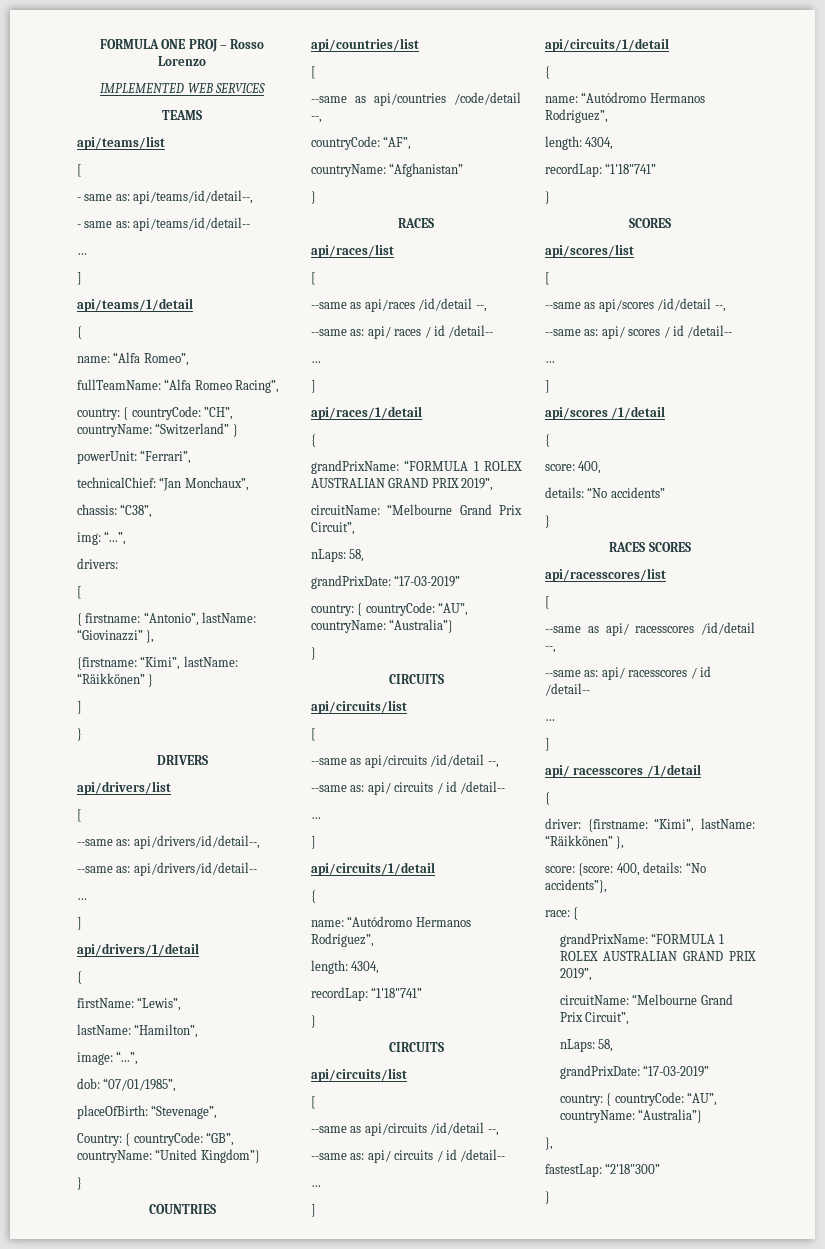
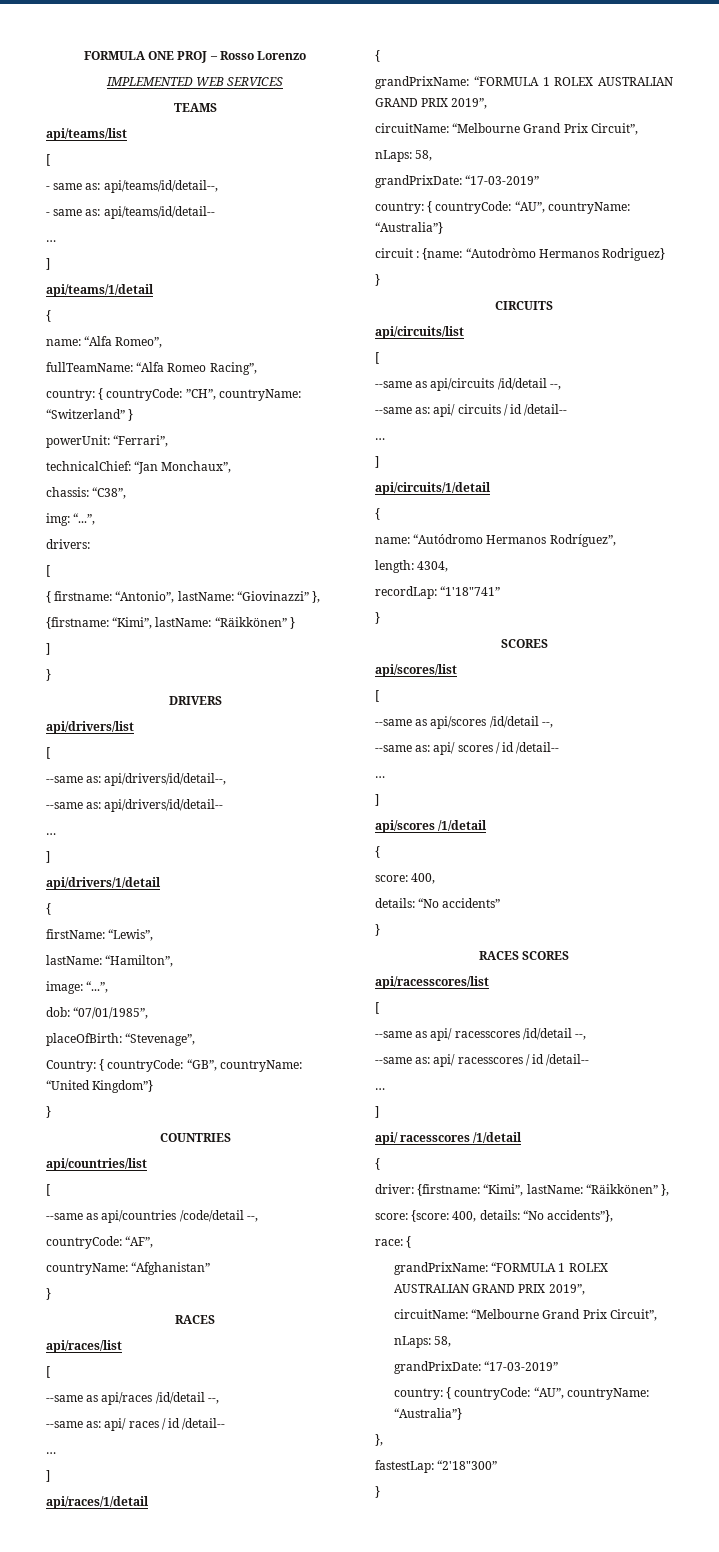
[311,647,316,660] [388,674,444,684] [311,700,407,714] [311,728,316,741] [311,754,499,768] [311,781,506,795] [311,817,321,819] [311,836,316,849] [311,862,435,876] [311,890,316,903] [311,916,471,927] [311,933,374,947] [311,960,380,974] [311,987,423,1001] } // CIRCUITS // api/circuits/list // [ // --same as api/circuits /id/detail --, // --same as: api/ circuits / id /detail-- // … // ] // api/circuits/1/detail // { // name: “Autódromo Hermanos Rodríguez”, // length: 4304, // recordLap: “1'18"741” -> [375,248,666,261] circuit : {name: “Autodròmo Hermanos Rodriguez}

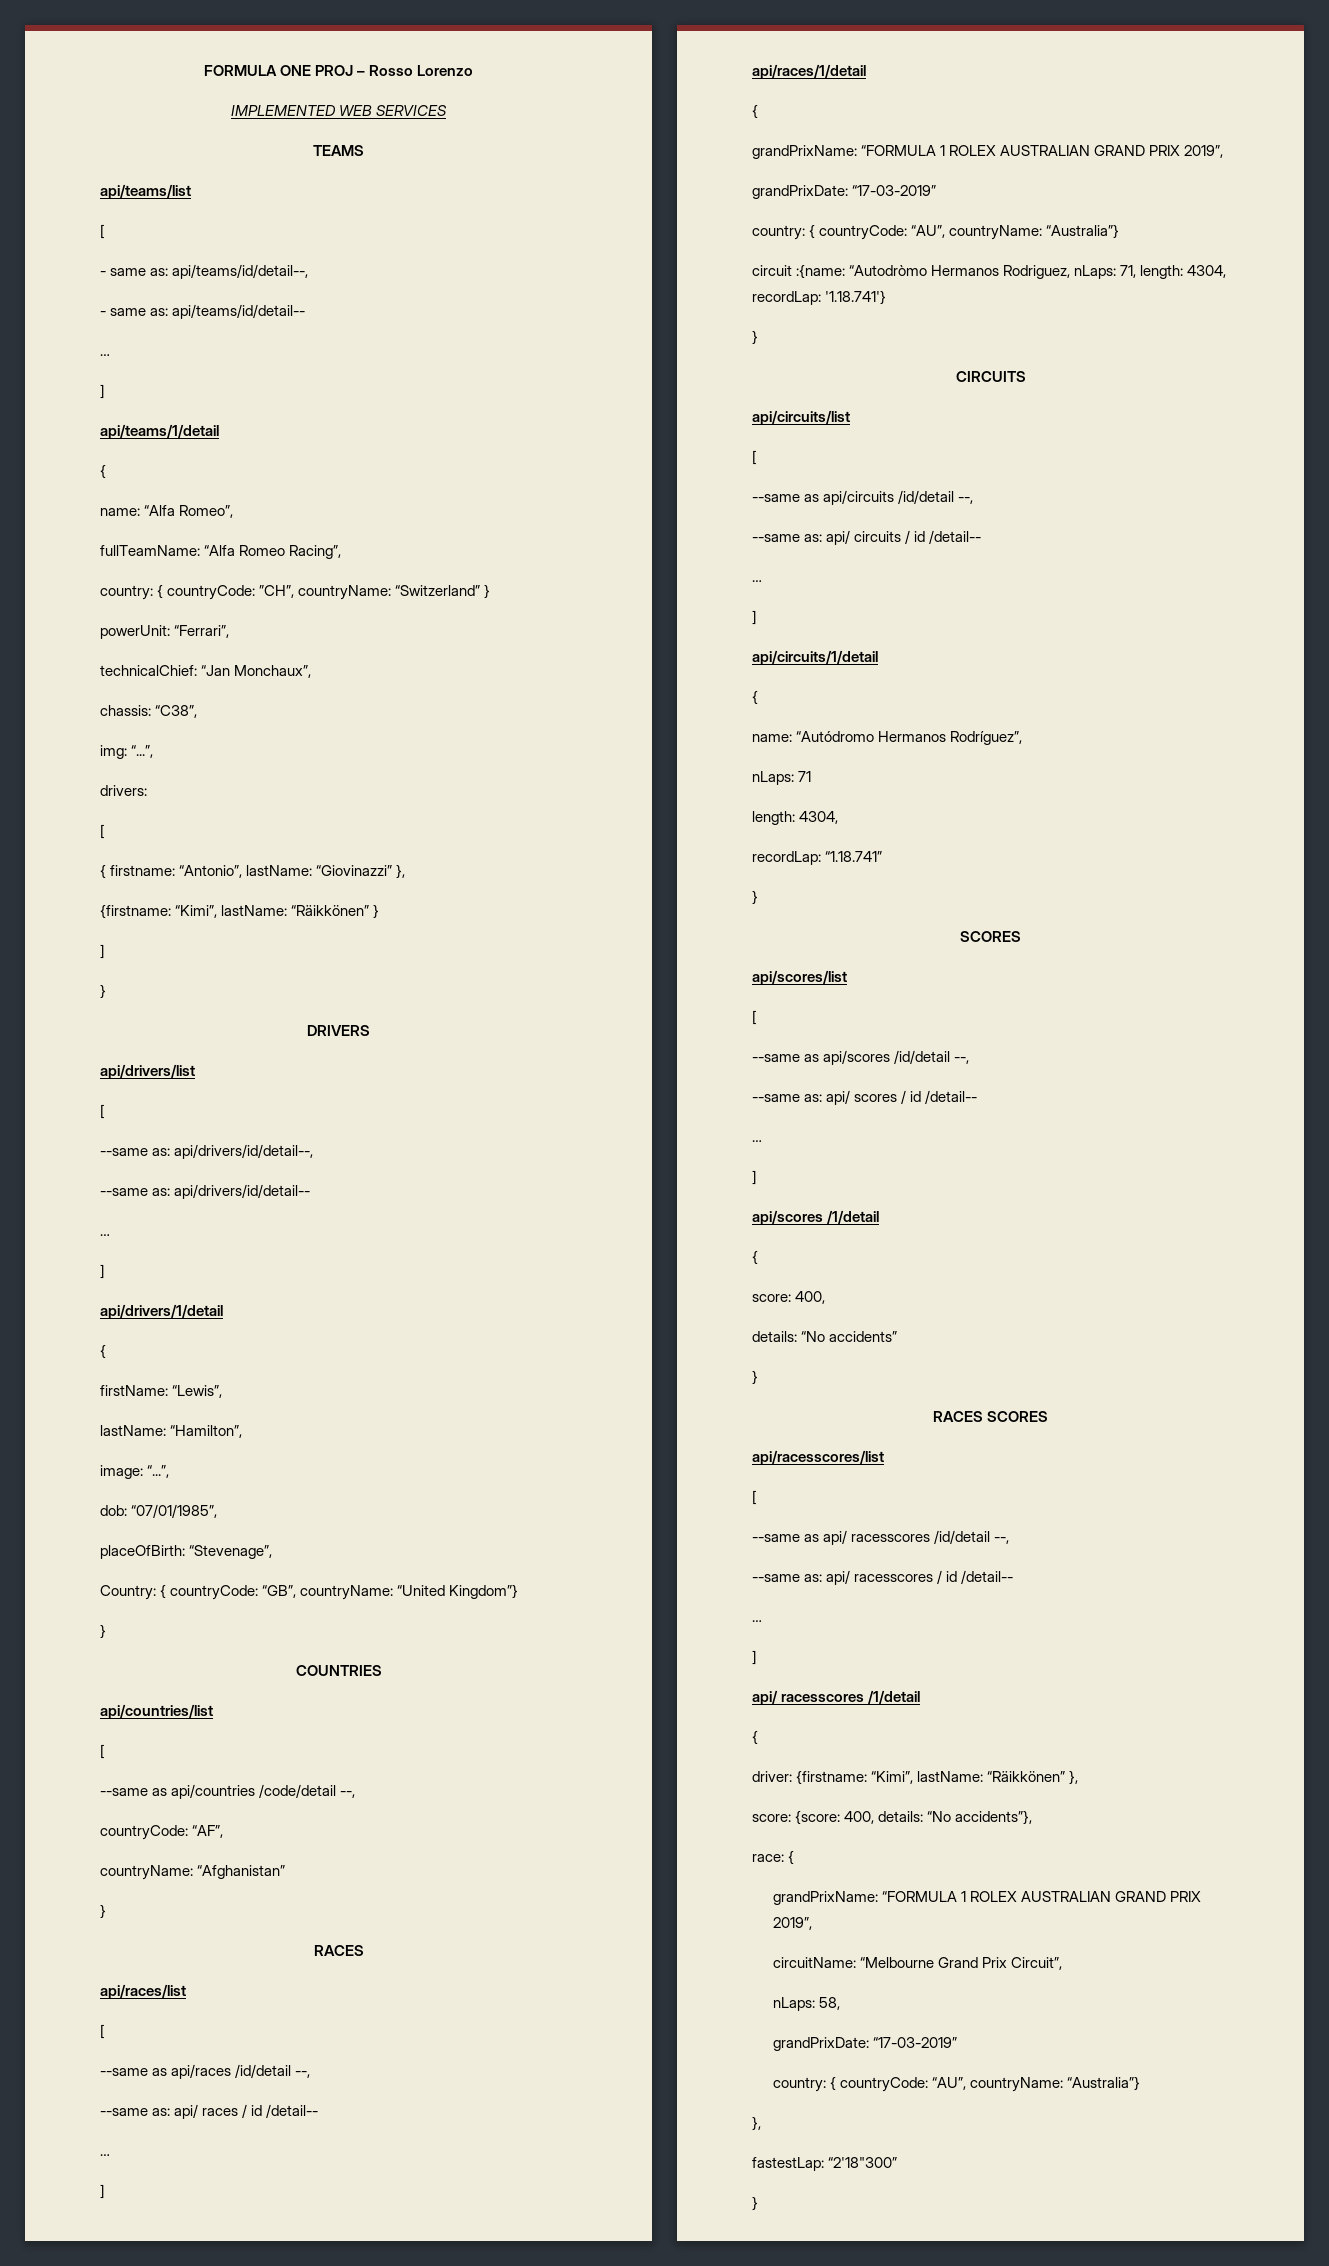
[375,123,638,135] [375,150,433,162] // circuitName: “Melbourne Grand Prix Circuit”, // nLaps: 58, -> (1224, 151) none
[416,248,666,261] : {name: “Autodròmo Hermanos Rodriguez} -> [796,264,1227,279] [752,290,887,305] :{name: “Autodròmo Hermanos Rodriguez, nLaps: 71, length: 4304, recordLap: '1.18.741'}
(616, 540) none -> [752,771,812,785] // nLaps: 71
[440,586,501,596] “1'18"741” -> [825,851,883,862] “1.18.741”

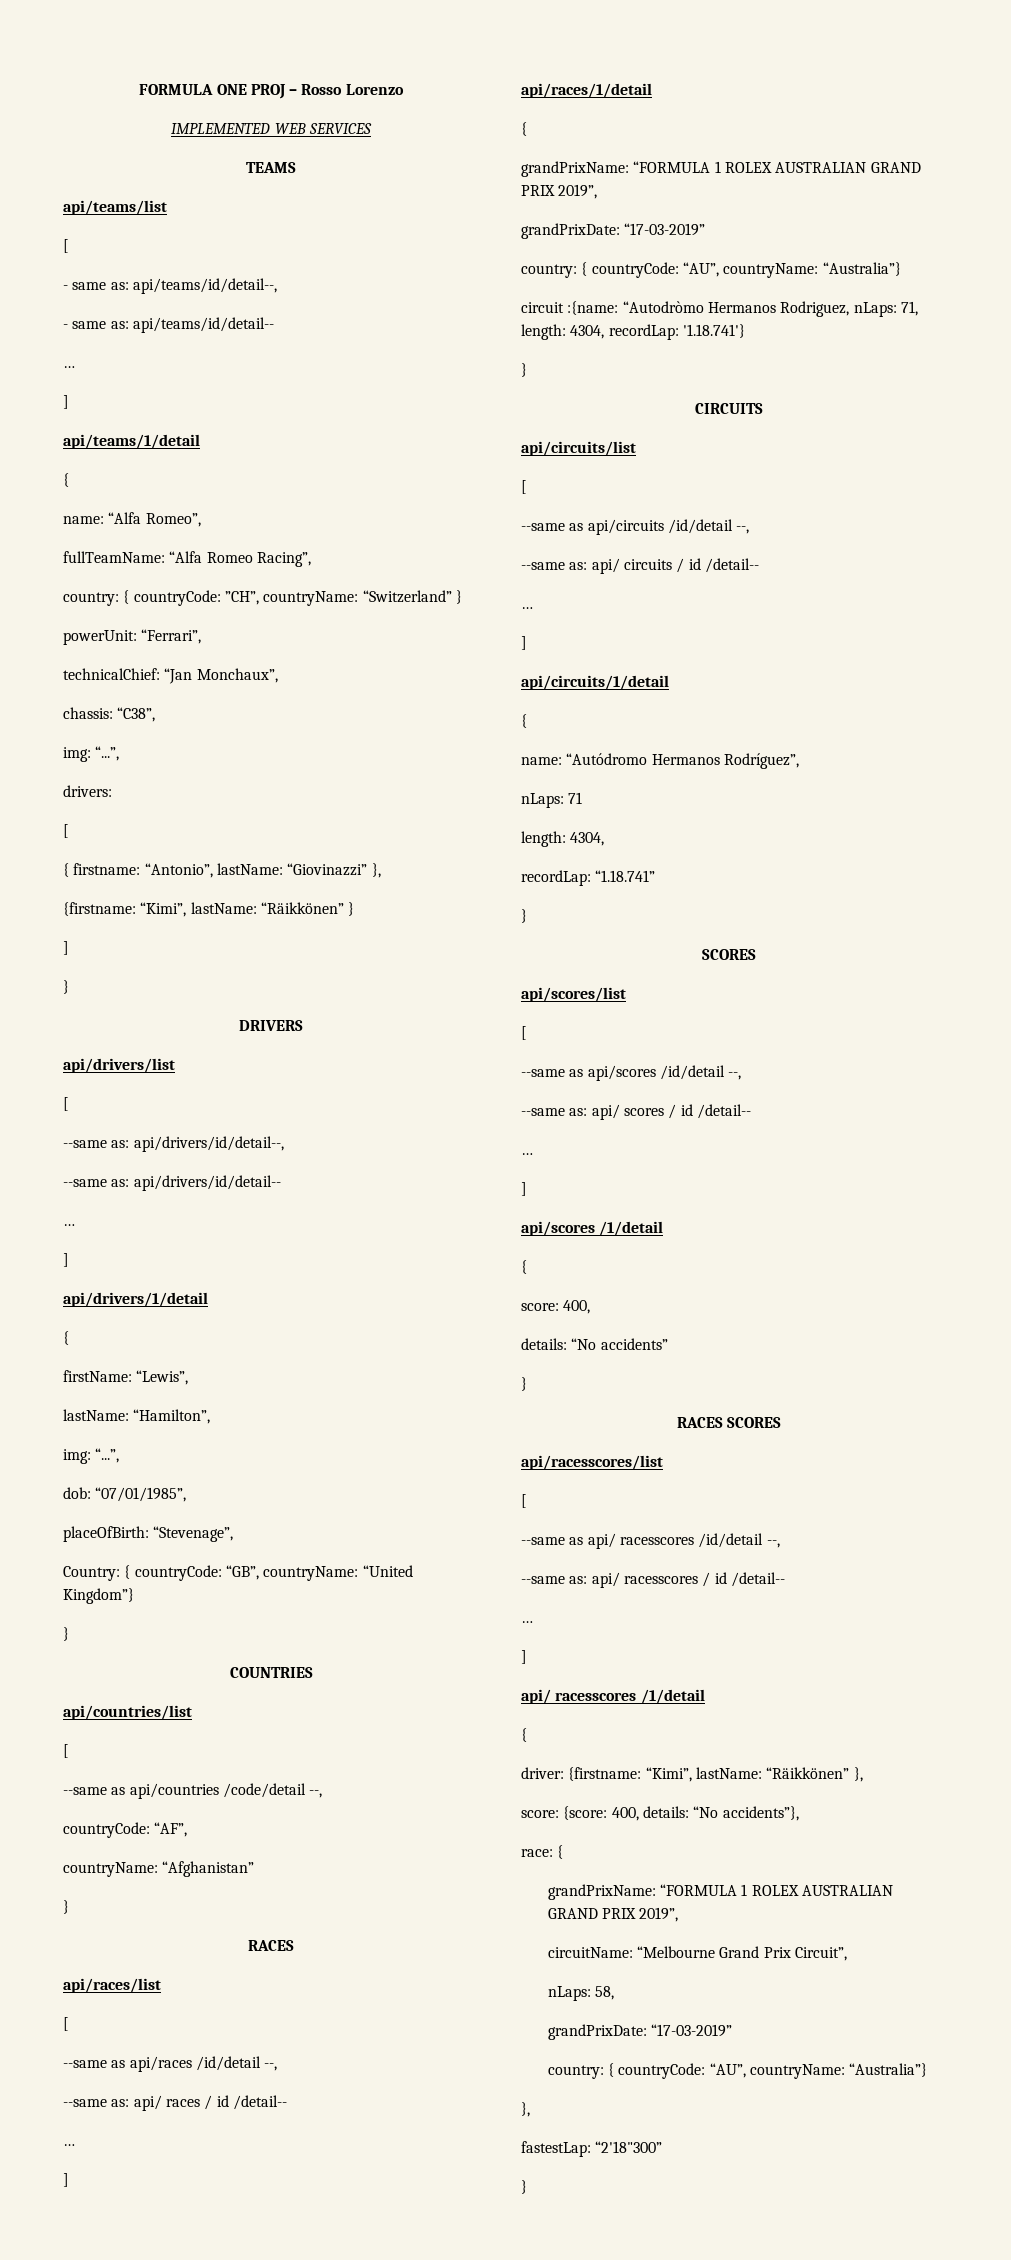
[100,1465,143,1479] image: -> [63,1449,91,1464] img:

